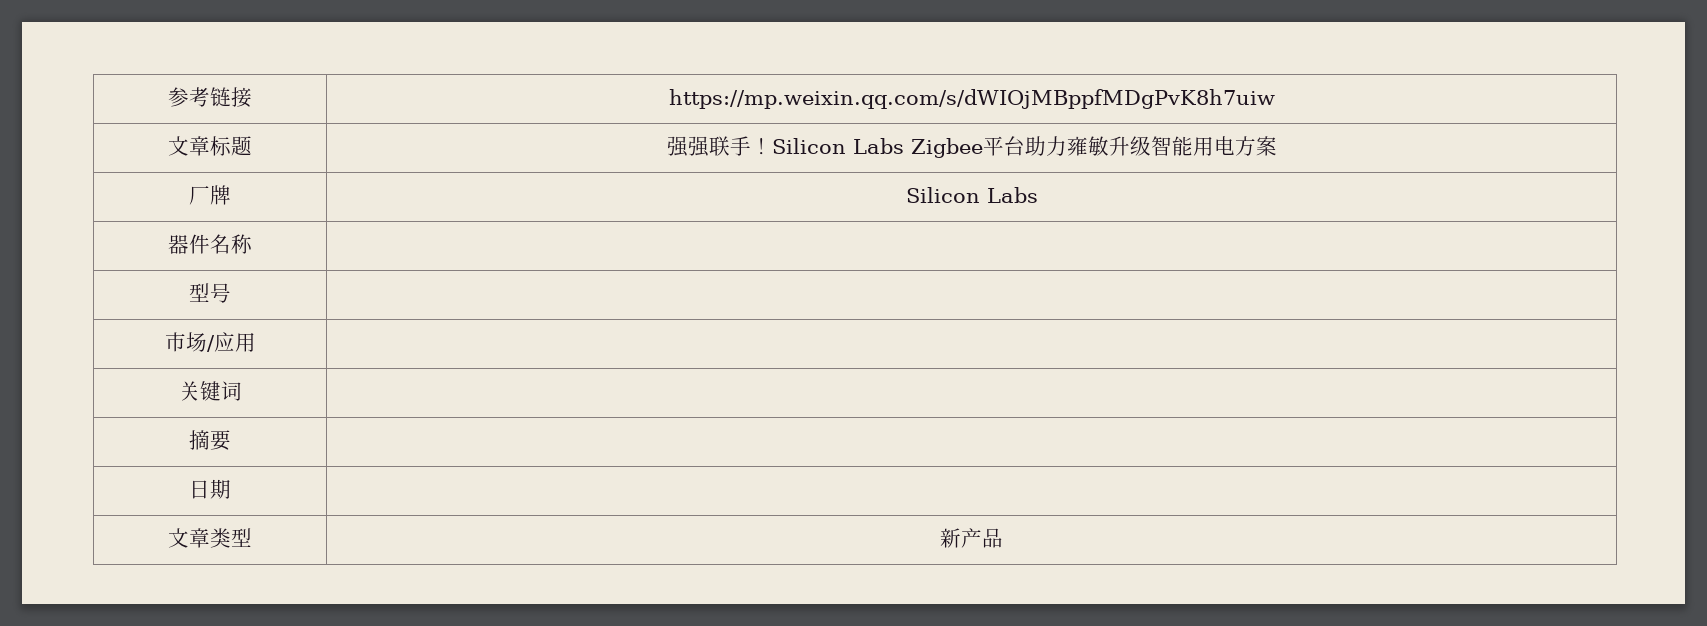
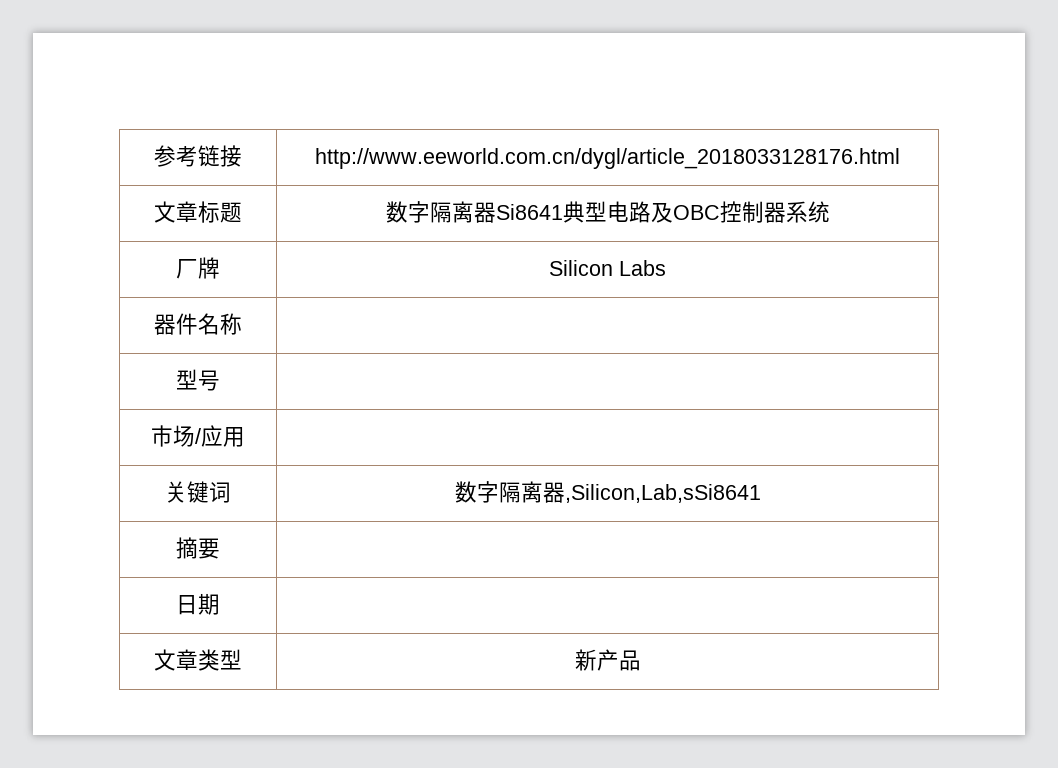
[668,89,1275,109] https://mp.weixin.qq.com/s/dWIOjMBppfMDgPvK8h7uiw -> [315,148,900,169] http://www.eeworld.com.cn/dygl/article_2018033128176.html
[666,136,1277,158] 强强联手！Silicon Labs Zigbee平台助力雍敏升级智能用电方案 -> [385,201,830,223] 数字隔离器Si8641典型电路及OBC控制器系统
(242, 391) none -> [454,481,761,503] 数字隔离器,Silicon,Lab,sSi8641

